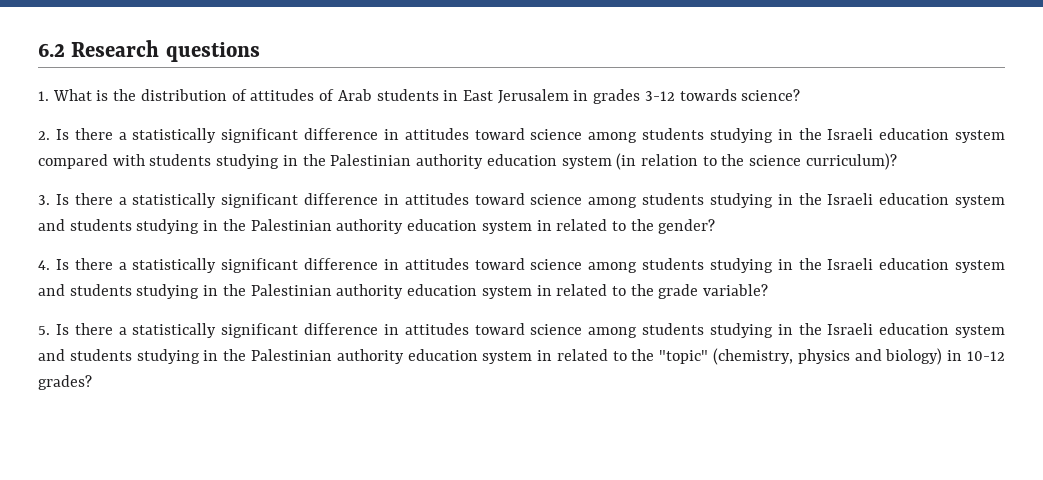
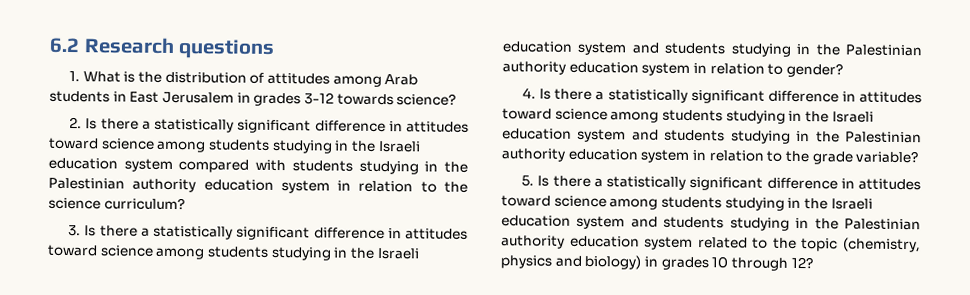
[319,89,335,101] of -> [332,75,382,88] among
[616,153,637,170] (in -> [337,180,352,191] in
[805,153,897,170] curriculum)? -> [103,197,185,211] curriculum?
[556,219,654,231] related to the -> [709,63,784,75] relation to
[556,284,608,296] related -> [708,150,764,162] relation
[537,349,709,364] in related to the "topic" -> [697,237,839,252] related to the topic
[966,351,1005,361] [38,375,92,390] 10-12 grades? -> [660,256,813,271] grades 10 through 12?

